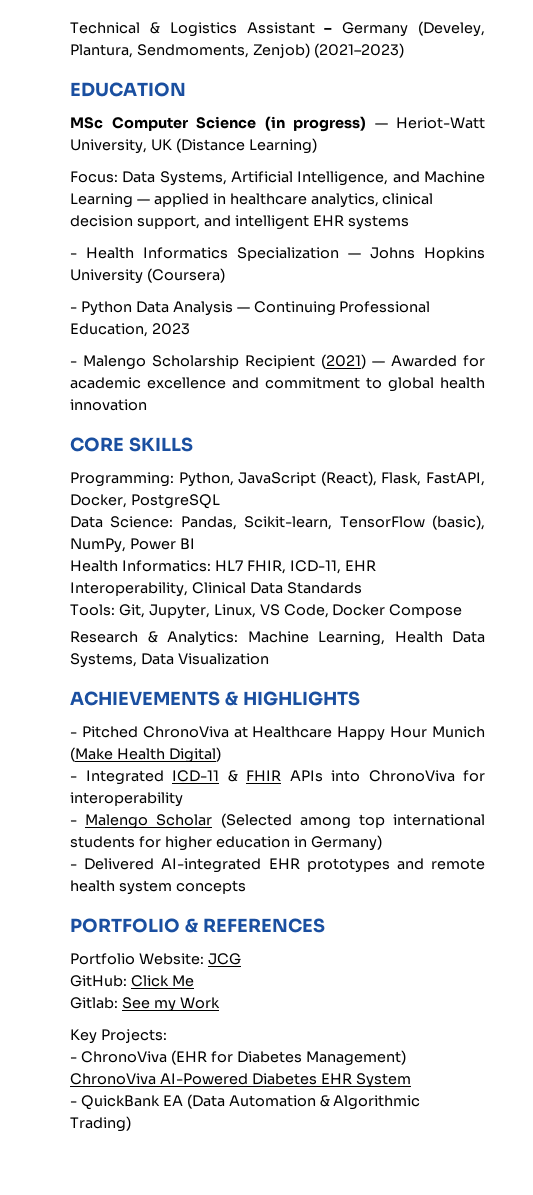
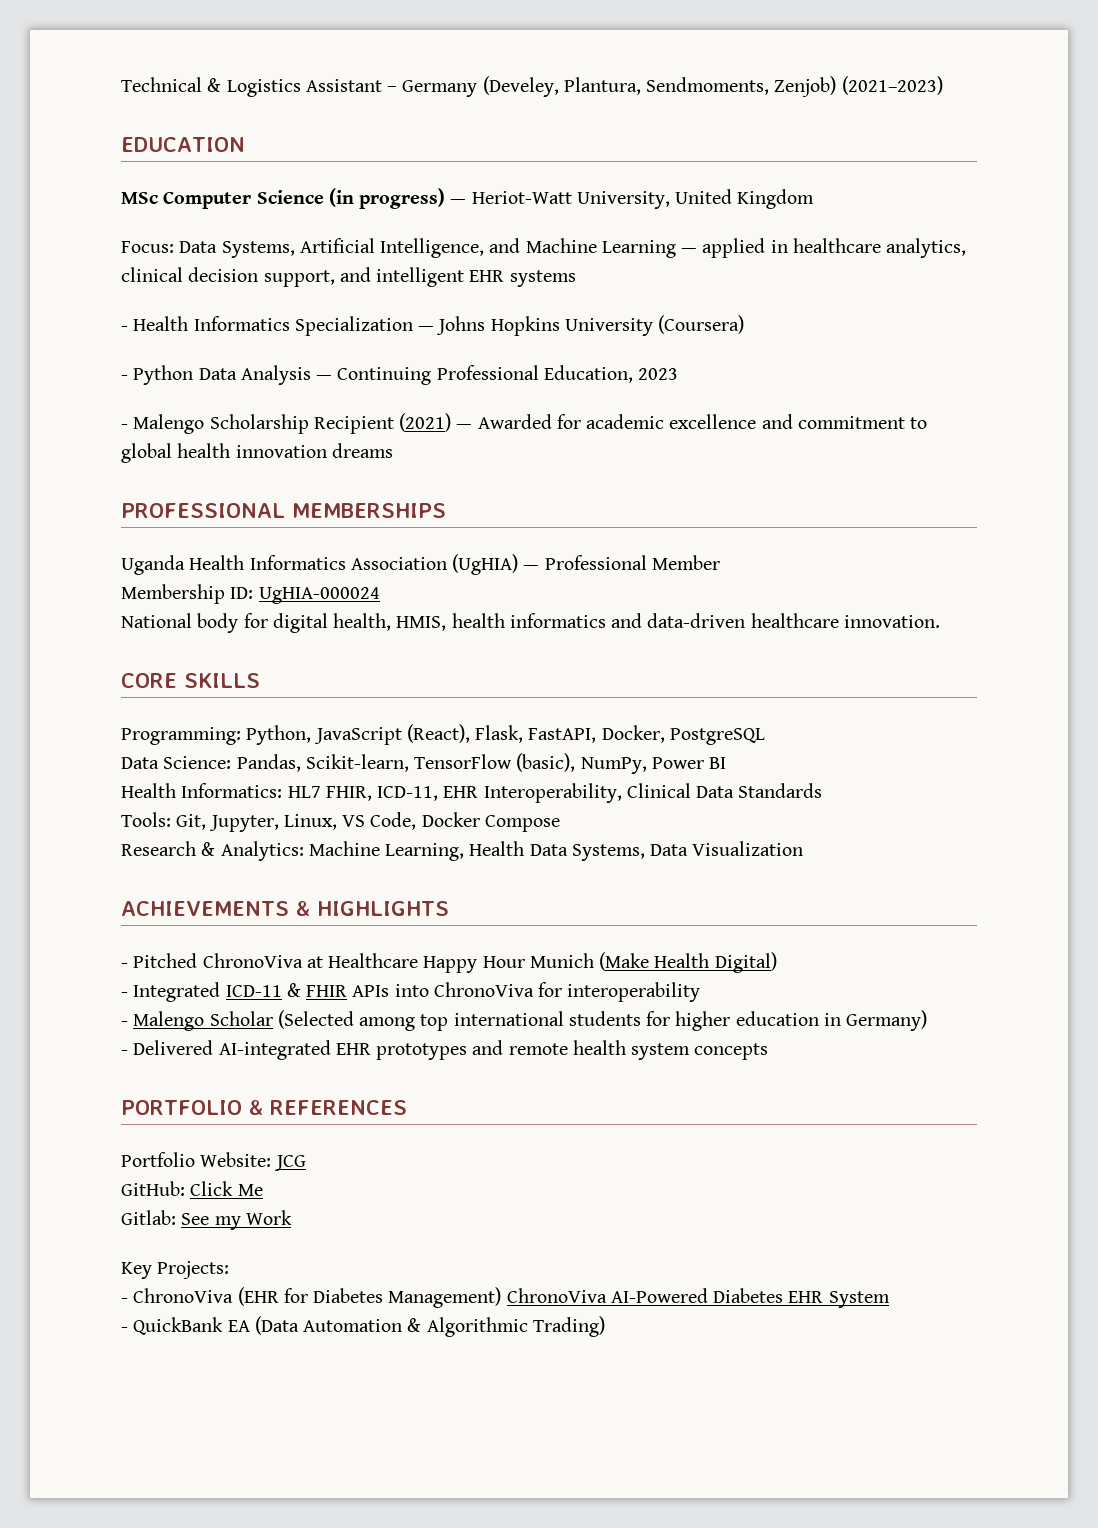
[150,138,317,154] UK (Distance Learning) -> [675,189,815,209] United Kingdom
(147, 405) none -> [331,443,393,458] [121,503,446,518] [121,554,720,575] [121,584,380,604] [121,613,940,633] dreams // PROFESSIONAL MEMBERSHIPS // Uganda Health Informatics Association (UgHIA) — Professional Member // Membership ID: UgHIA-000024 // National body for digital health, HMIS, health informatics and data-driven healthcare innovation.

